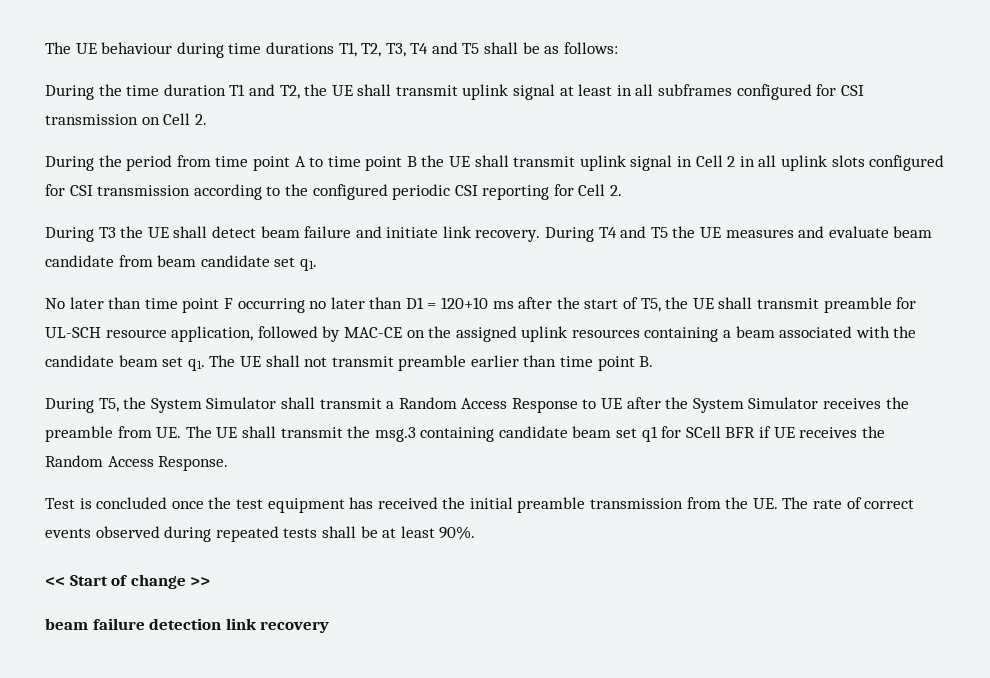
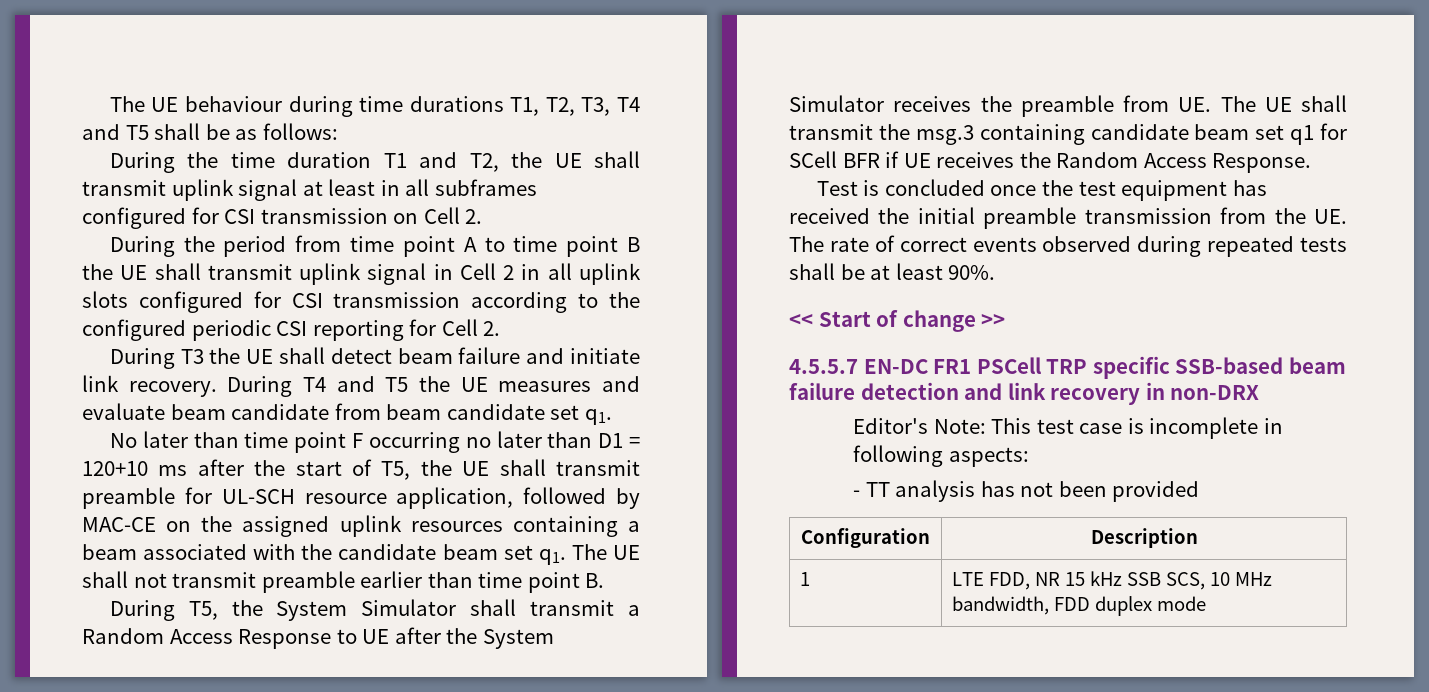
(211, 581) none -> [789,356,1284,379] 4.5.5.7 EN-DC FR1 PSCell TRP specific SSB-based
(222, 624) none -> [964,383,1003,400] and
(330, 627) none -> [1145,382,1260,400] [853,417,1283,439] [853,445,1029,467] [853,480,1200,502] [801,528,930,548] [1090,528,1198,548] [800,572,811,586] [952,571,1273,590] [952,596,1207,616] in non-DRX // Editor's Note: This test case is incomplete in following aspects: // - TT analysis has not been provided // Configuration | Description // 1 | LTE FDD, NR 15 kHz SSB SCS, 10 MHz bandwidth, FDD duplex mode

